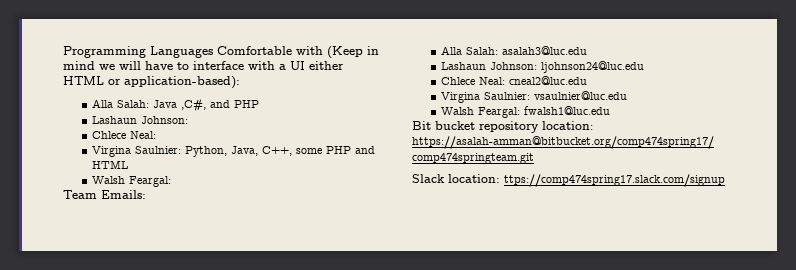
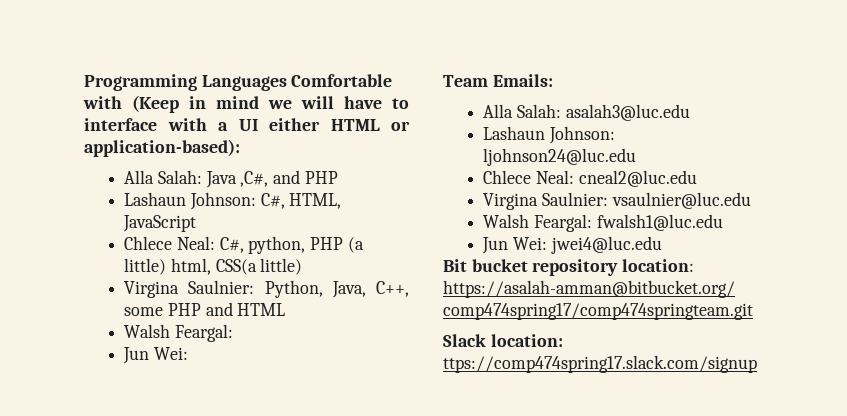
[92,131,157,139] // Chlece Neal: -> [260,193,342,209] [123,215,197,232] [124,236,364,254] [124,258,303,275] C#, HTML, JavaScript // Chlece Neal: C#, python, PHP (a little) html, CSS(a little)
(172, 181) none -> [123,347,188,364] // Jun Wei:
(611, 110) none -> [482,236,662,254] // Jun Wei: jwei4@luc.edu

